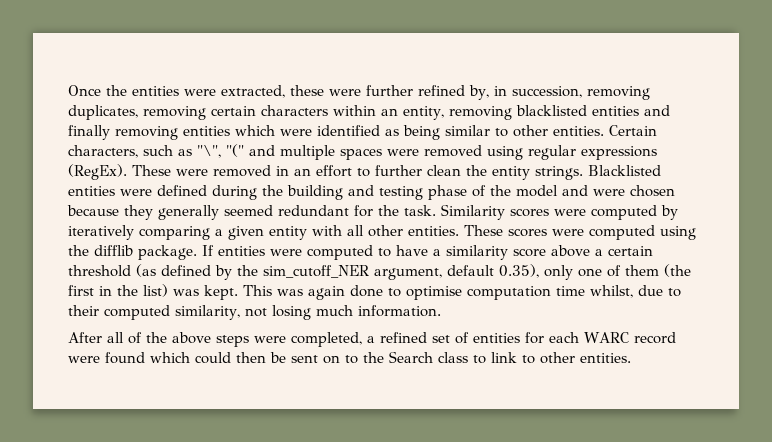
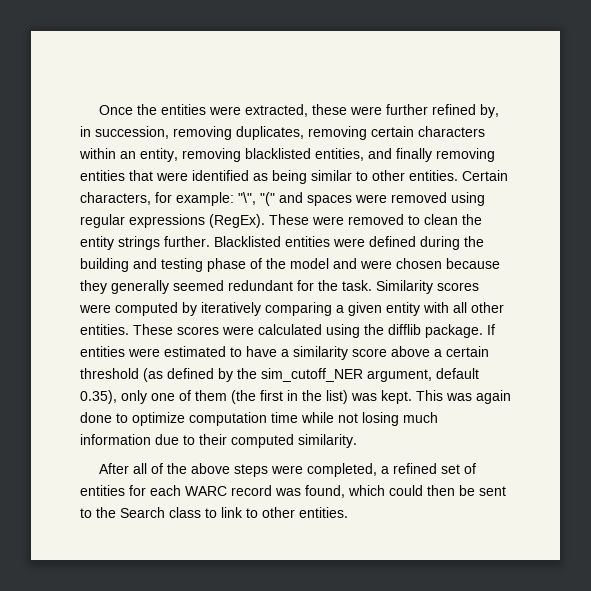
[591,106,639,116] entities -> [315,148,364,161] entities,
[235,125,275,136] which -> [129,170,153,181] that
[143,145,192,156] such as -> [155,192,234,206] for example:
[280,145,335,160] multiple -> (303, 197) none
[276,165,422,177] in an effort to further -> [408,215,420,225] to
[535,166,583,180] strings. -> [118,236,210,250] strings further.
[589,225,655,240] computed -> [258,324,322,335] calculated
[307,245,373,260] computed -> [164,346,226,357] estimated
[406,286,462,300] optimise -> [132,412,185,426] optimize
[590,285,681,298] [68,305,441,320] whilst, due to their computed similarity, not losing much information. -> [301,412,438,426] [80,434,357,448] while not losing much information due to their computed similarity.
[68,352,145,364] were found -> [275,485,345,498] was found,
[323,355,340,364] on -> (506, 491) none

